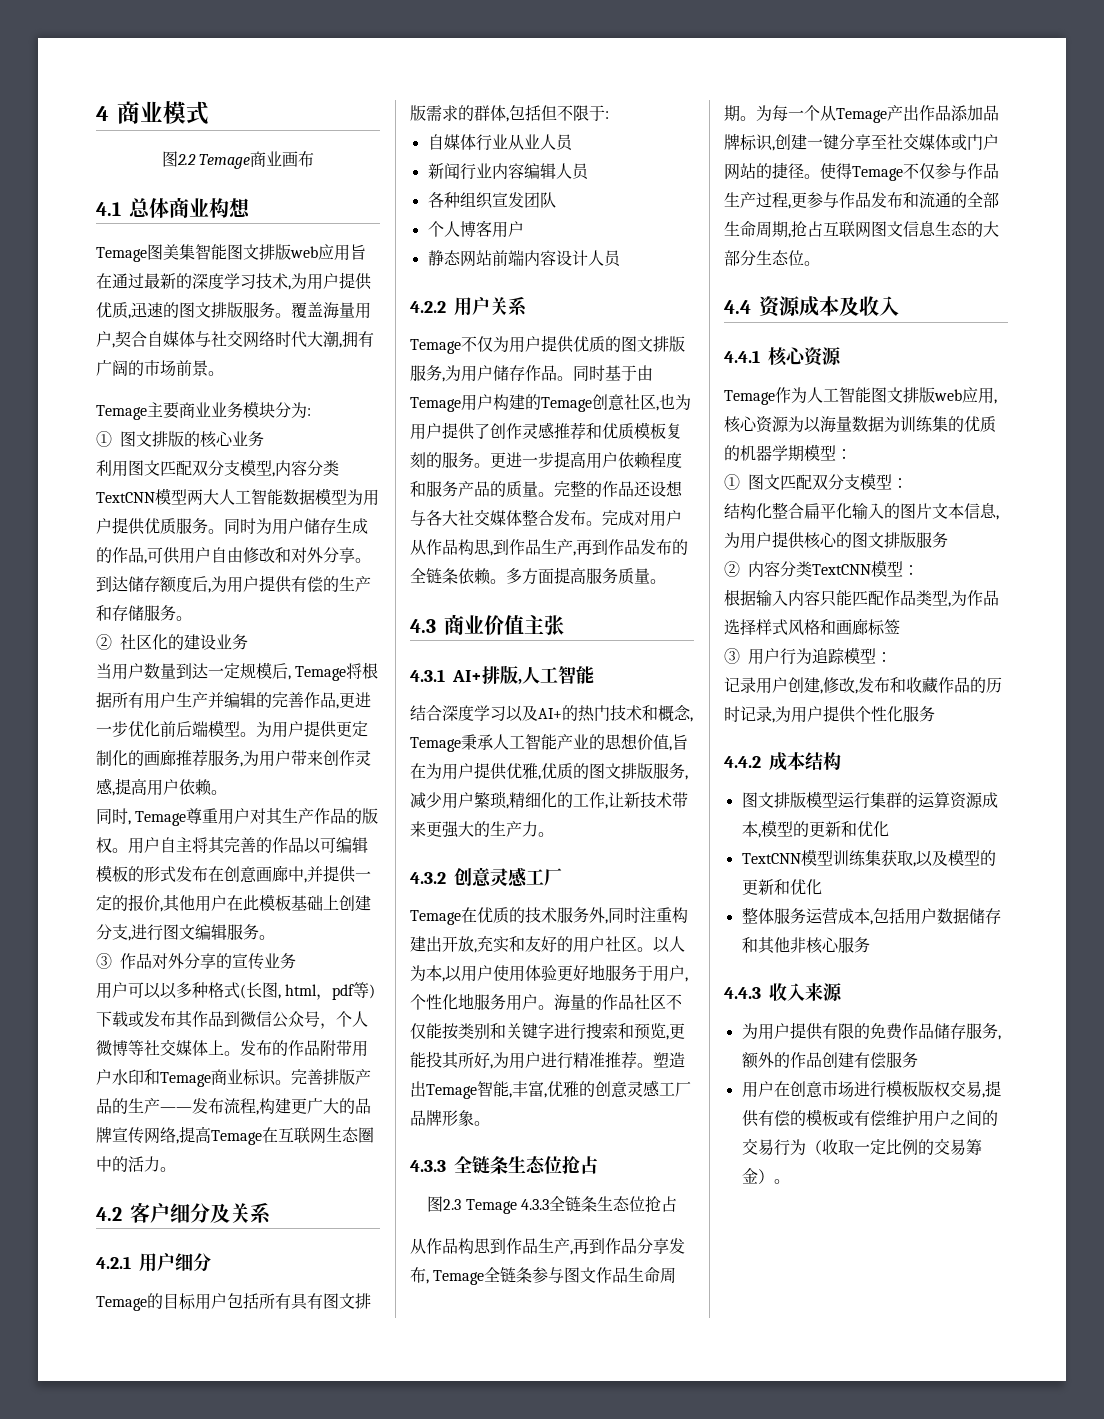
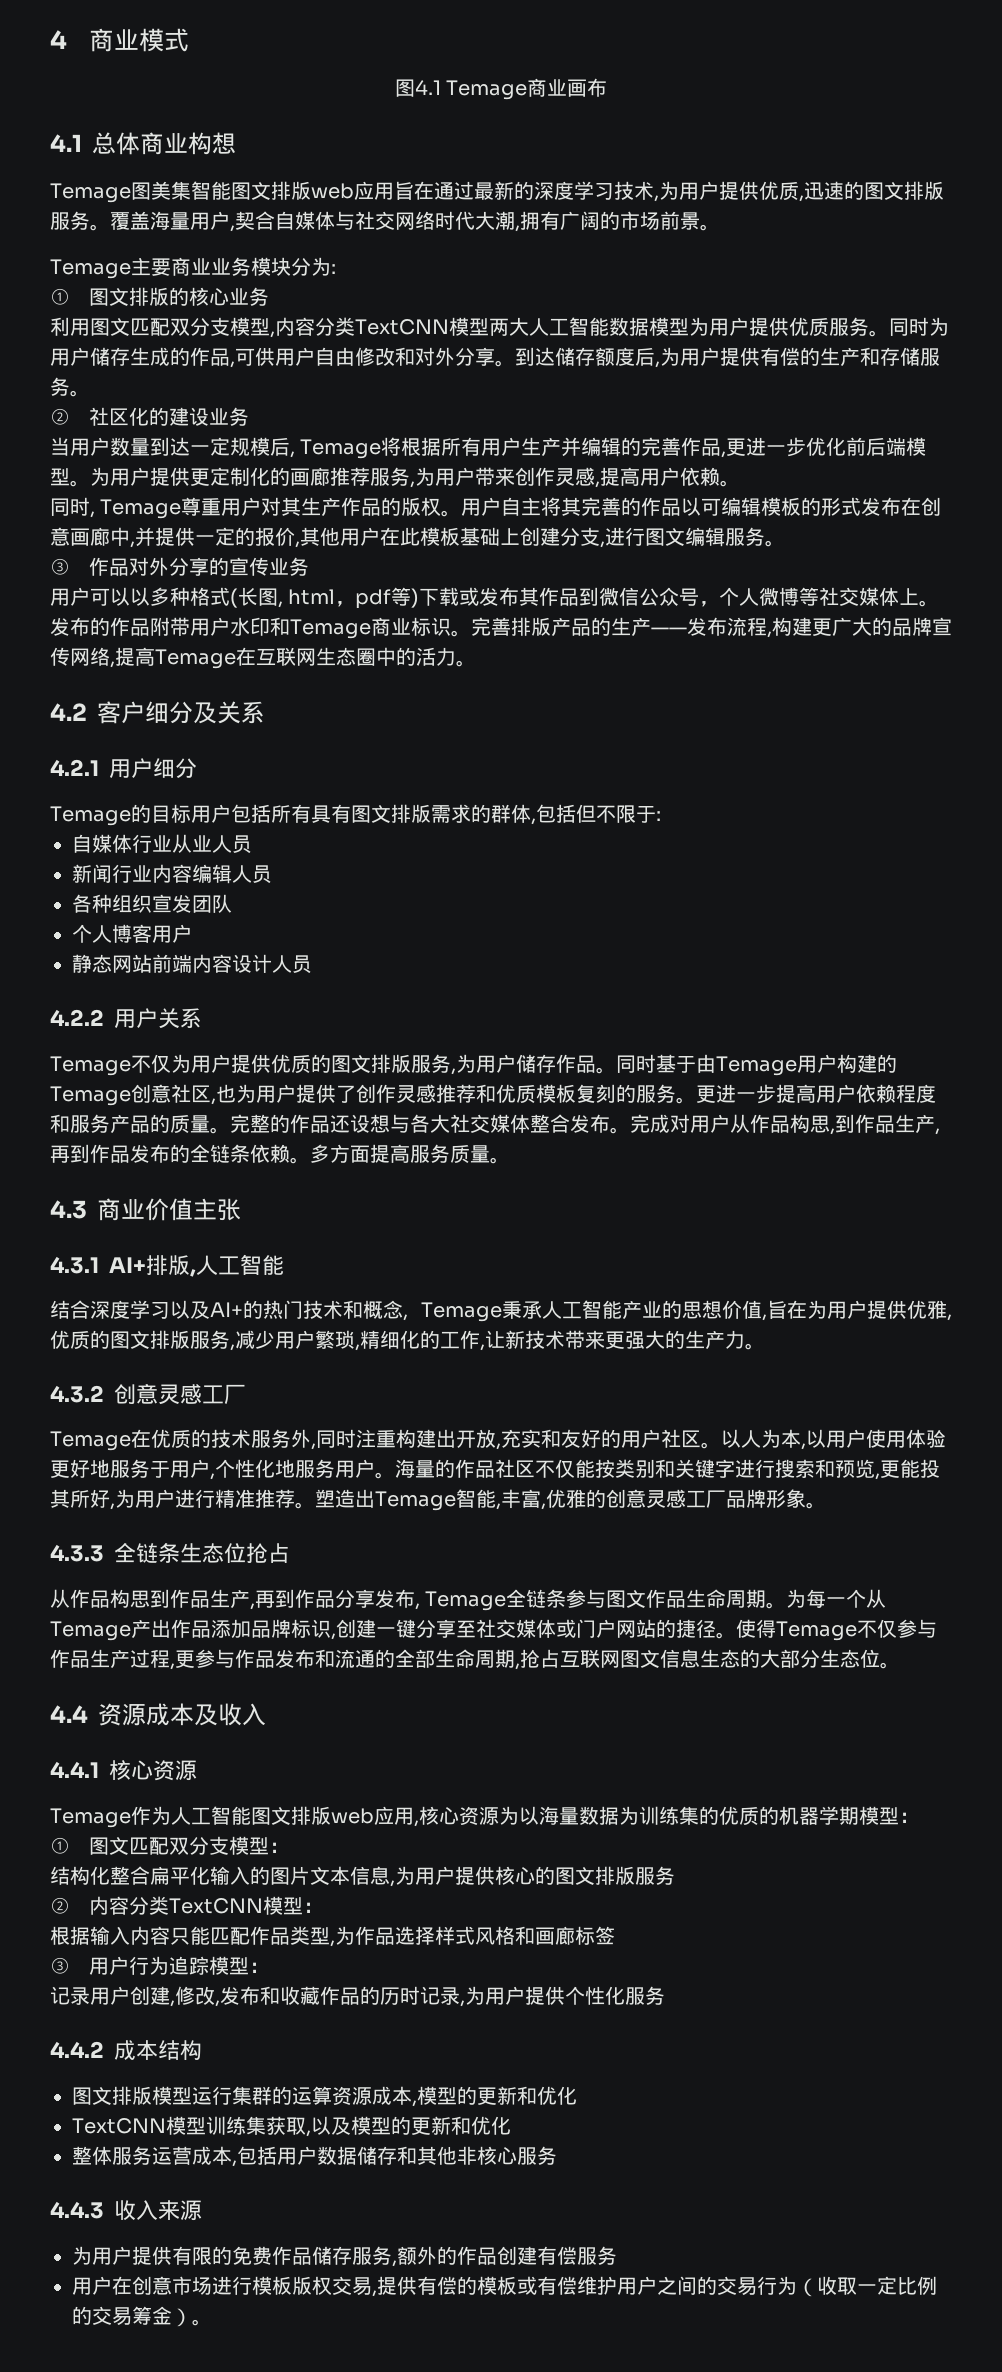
[176,154,196,165] 2.2 -> [414,80,441,95] 4.1
[427,1196,677,1214] // 图2.3 Temage 4.3.3全链条生态位抢占 -> (290, 1553) none

